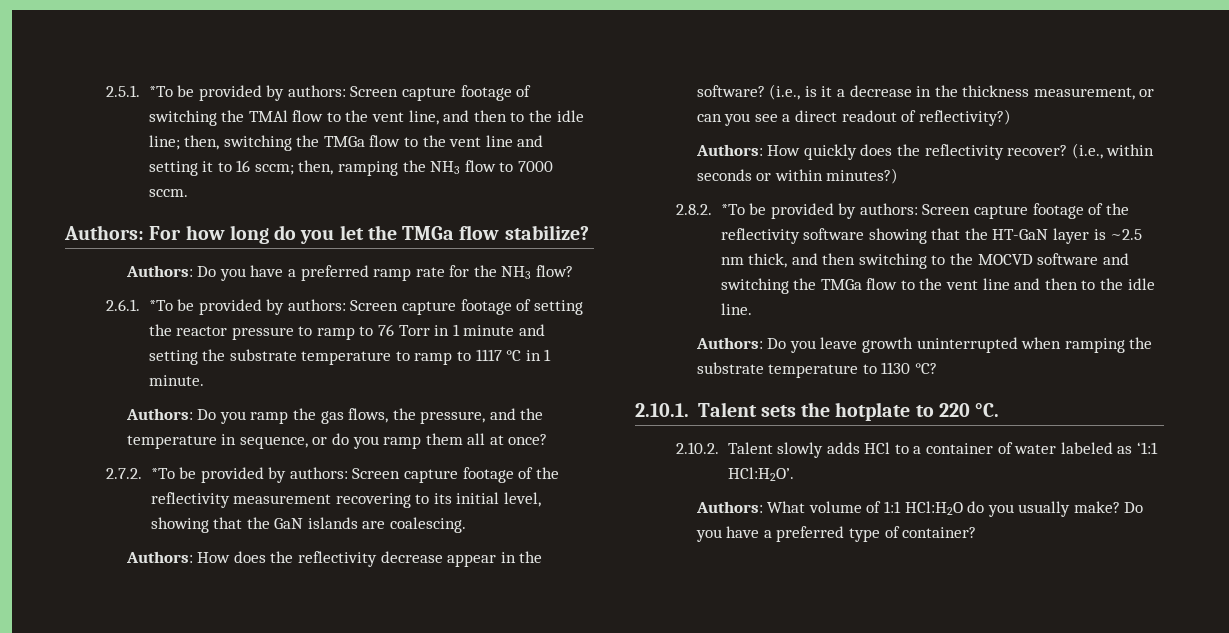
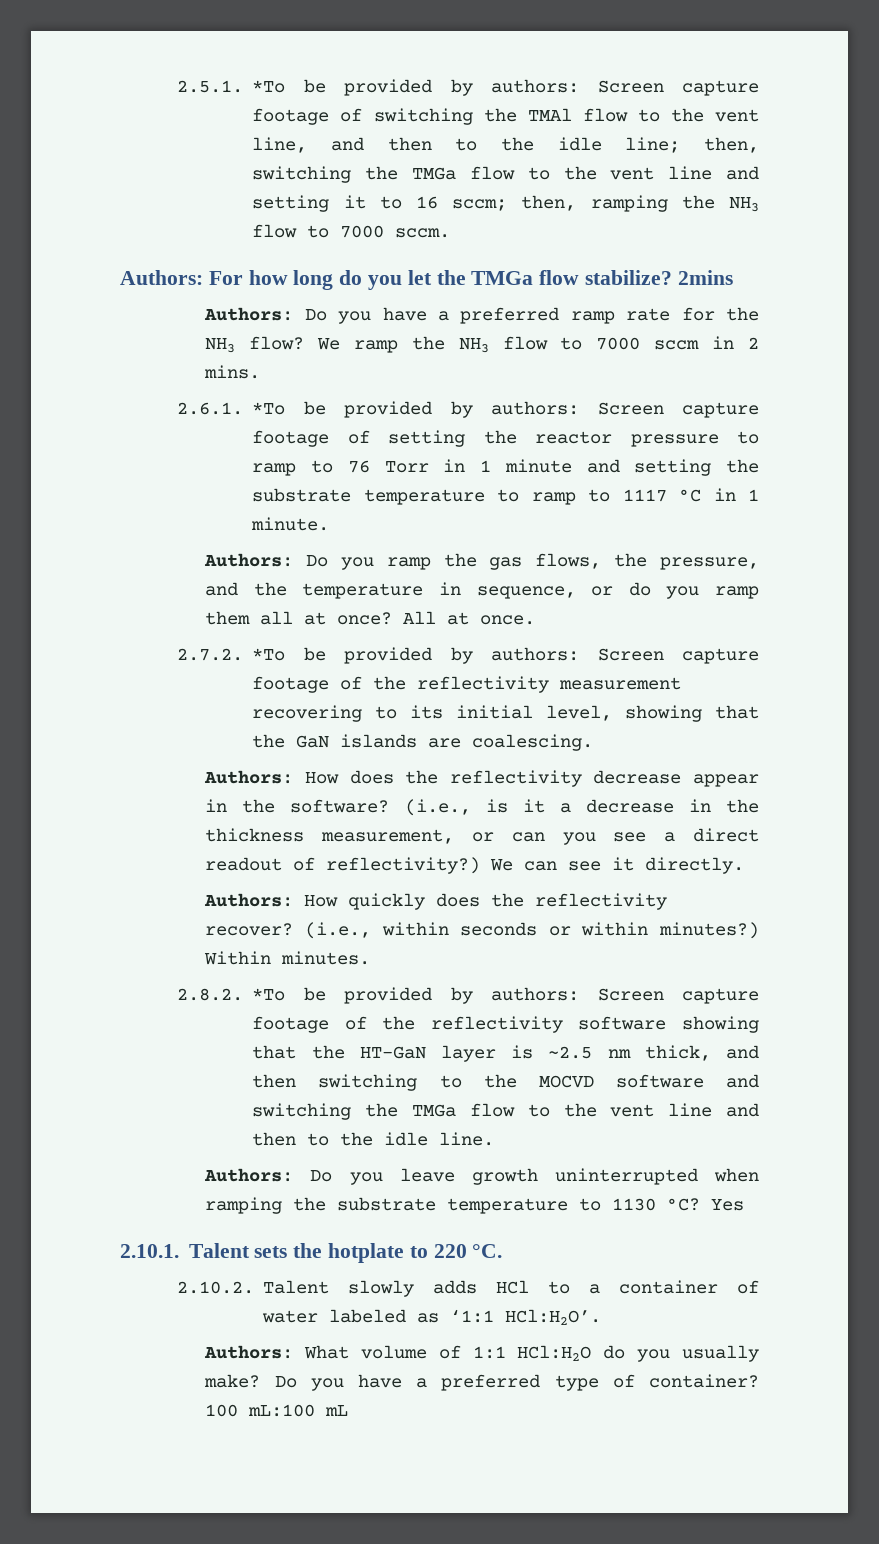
(589, 232) none -> [677,270,733,285] 2mins
(574, 271) none -> [317,336,760,353] [204,365,261,379] We ramp the NH3 flow to 7000 sccm in 2 mins.
(548, 439) none -> [403,611,536,625] All at once.
(1011, 117) none -> [490,857,745,874] We can see it directly.
(899, 176) none -> [204,951,371,965] Within minutes.
(937, 368) none -> [711,1199,745,1211] Yes
(977, 532) none -> [205,1404,349,1417] 100 mL:100 mL

